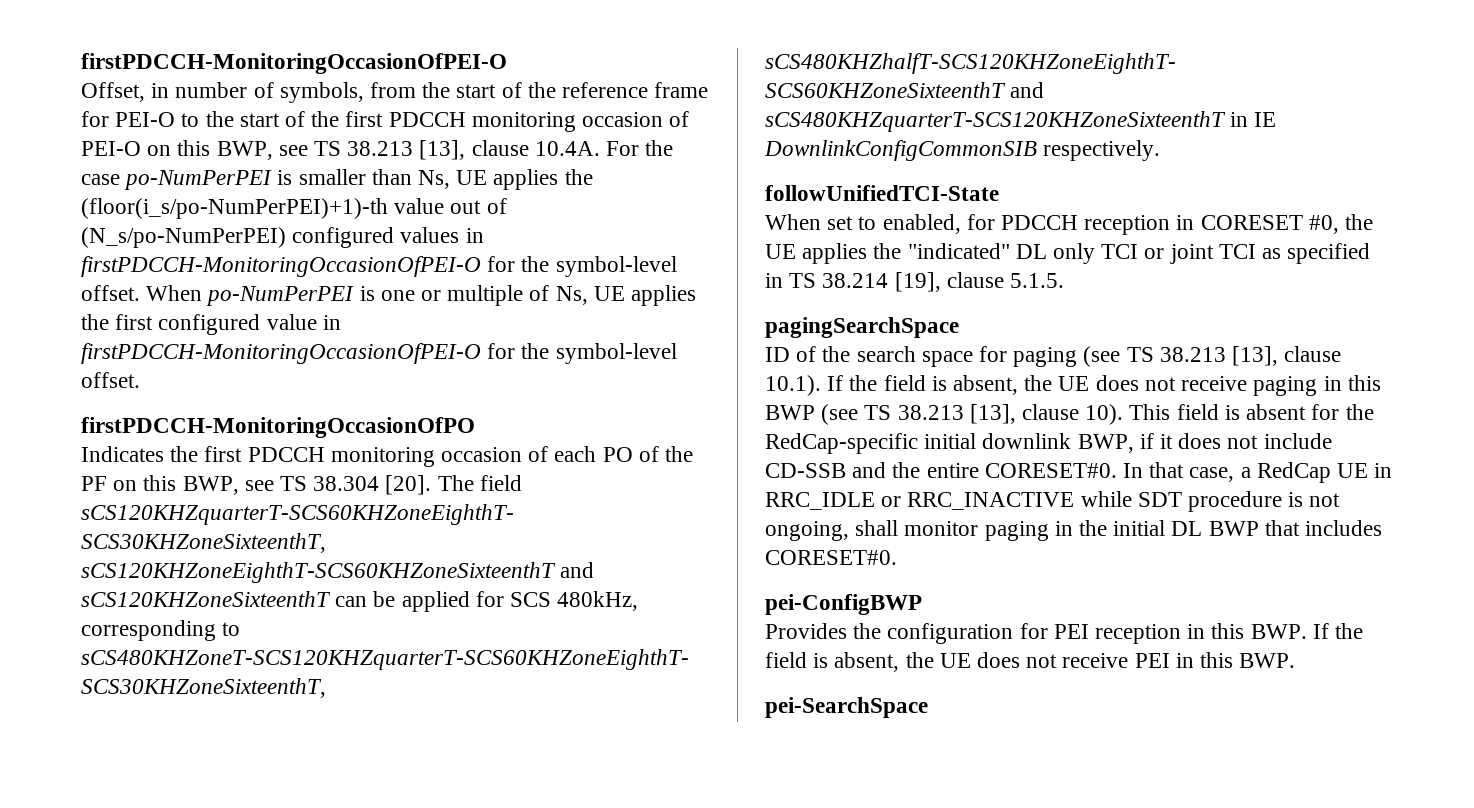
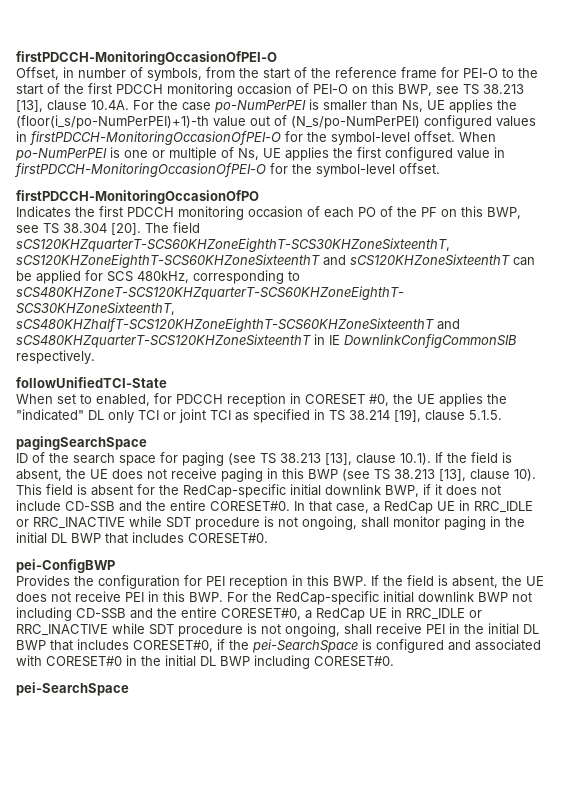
(1296, 660) none -> [227,591,532,605] [16,607,482,621] [16,623,539,637] [16,639,541,653] [16,655,394,669] For the RedCap-specific initial downlink BWP not including CD-SSB and the entire CORESET#0, a RedCap UE in RRC_IDLE or RRC_INACTIVE while SDT procedure is not ongoing, shall receive PEI in the initial DL BWP that includes CORESET#0, if the pei-SearchSpace is configured and associated with CORESET#0 in the initial DL BWP including CORESET#0.

